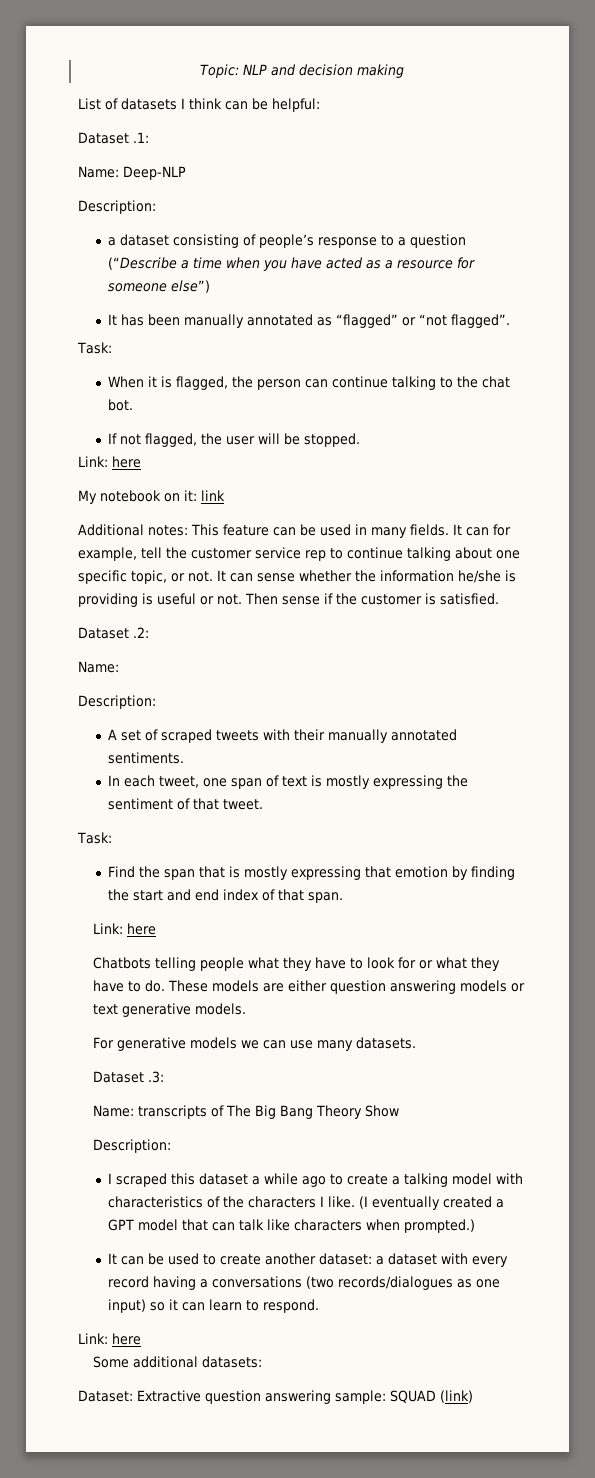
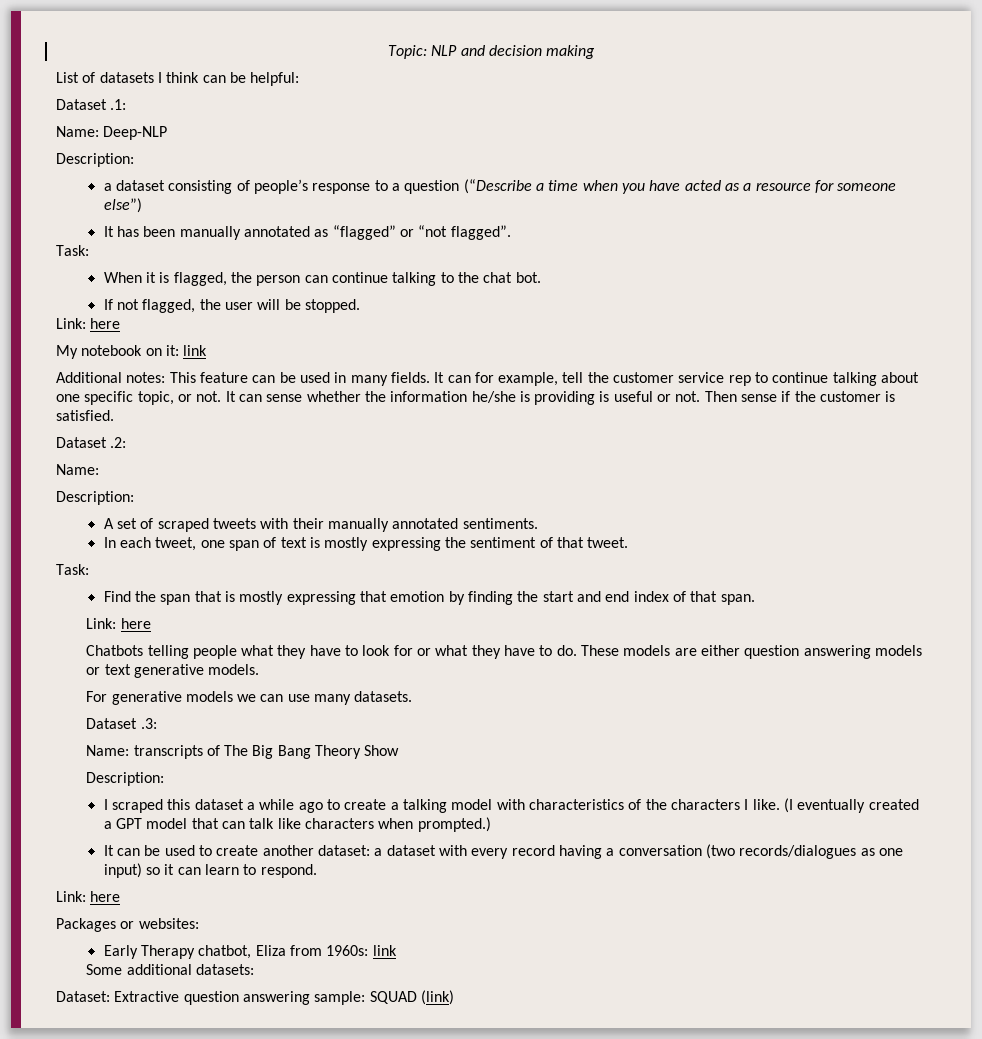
[212,1276,303,1288] conversations -> [618,845,702,856] conversation
(141, 1339) none -> [56,918,199,932] [103,945,397,959] // Packages or websites: // Early Therapy chatbot, Eliza from 1960s: link

